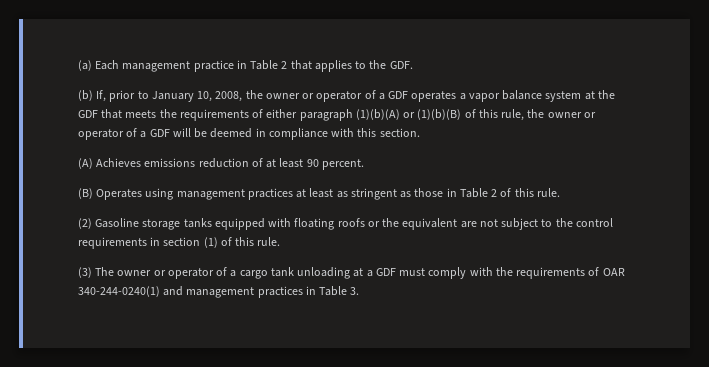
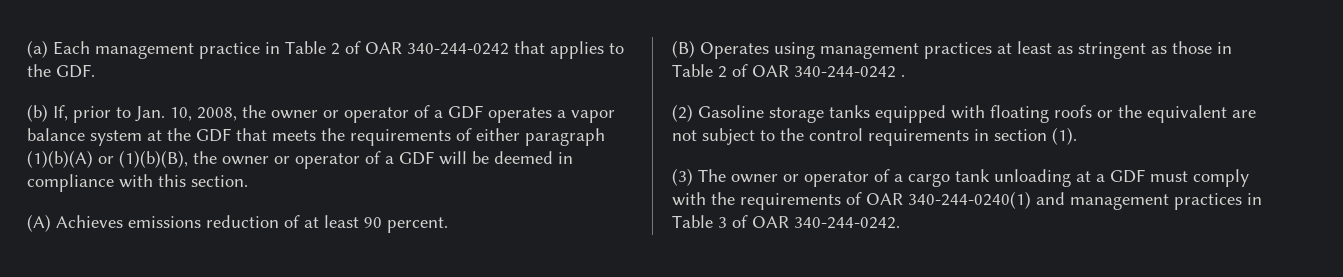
(288, 65) none -> [345,41,509,55] of OAR 340-244-0242
[151,91,194,102] January -> [135,106,165,122] Jan.
[417,109,525,121] (1)(b)(B) of this rule, -> [119,150,188,168] (1)(b)(B),
[514,188,560,197] this rule. -> [752,65,905,78] OAR 340-244-0242 .
[203,237,281,248] (1) of this rule. -> [1052,127,1077,145] (1).
[350,287,360,295] 3. -> [718,215,900,229] 3 of OAR 340-244-0242.

